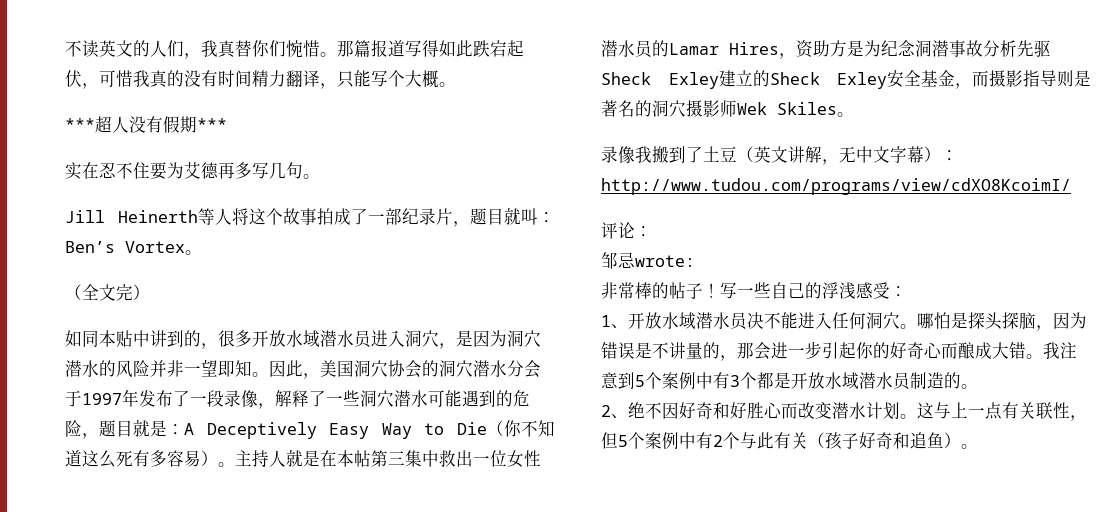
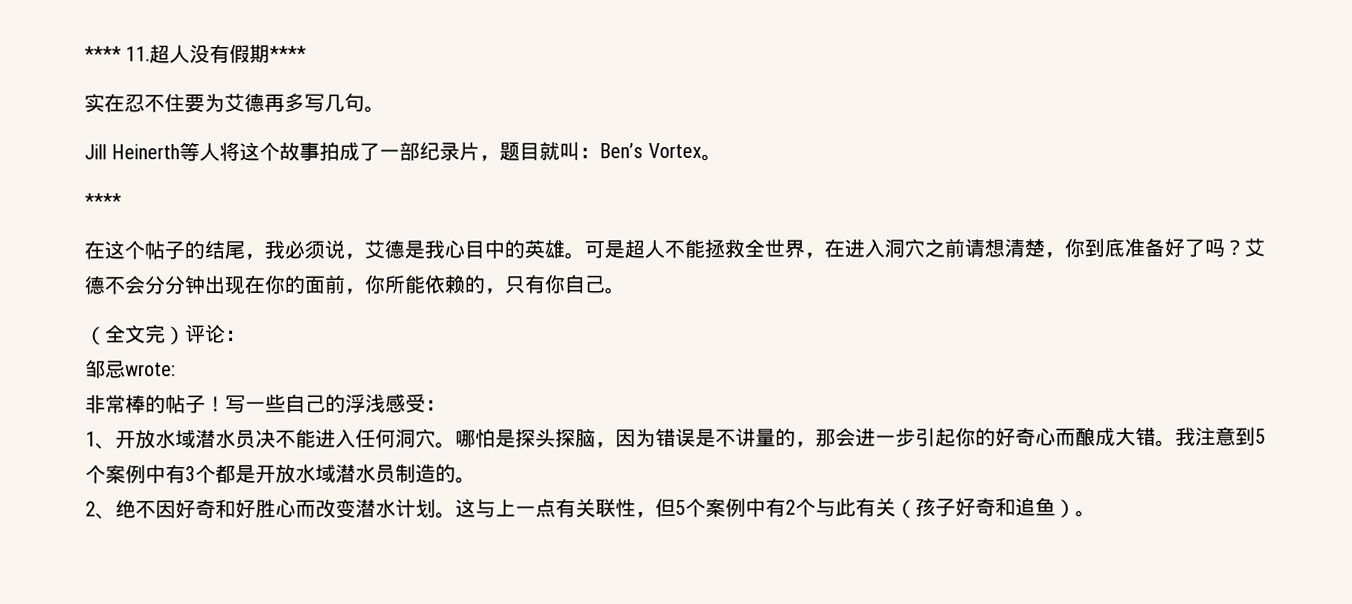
[65,40,524,59] [65,70,456,89] [65,118,95,131] 不读英文的人们，我真替你们惋惜。那篇报道写得如此跌宕起伏，可惜我真的没有时间精力翻译，只能写个大概。 // *** -> [84,46,151,62] **** 11.
[197,118,227,131] *** -> [269,45,308,61] ****
[65,284,150,301] [65,330,541,349] [65,359,541,379] [65,389,530,409] [65,420,555,439] [65,450,541,468] [601,40,1051,59] [601,70,1091,89] [601,100,854,117] [601,146,958,165] [601,178,1071,195] （全文完） // 如同本贴中讲到的，很多开放水域潜水员进入洞穴，是因为洞穴潜水的风险并非一望即知。因此，美国洞穴协会的洞穴潜水分会于1997年发布了一段录像，解释了一些洞穴潜水可能遇到的危险，题目就是：A Deceptively Easy Way to Die（你不知道这么死有多容易）。主持人就是在本帖第三集中救出一位女性潜水员的Lamar Hires，资助方是为纪念洞潜事故分析先驱Sheck Exley建立的Sheck Exley安全基金，而摄影指导则是著名的洞穴摄影师Wek Skiles。 // 录像我搬到了土豆（英文讲解，无中文字幕）：http://www.tudou.com/programs/view/cdXO8KcoimI/ // -> [84,193,122,209] [84,237,1265,260] [84,274,625,296] [85,324,186,346] **** // 在这个帖子的结尾，我必须说，艾德是我心目中的英雄。可是超人不能拯救全世界，在进入洞穴之前请想清楚，你到底准备好了吗？艾德不会分分钟出现在你的面前，你所能依赖的，只有你自己。 // （全文完）

